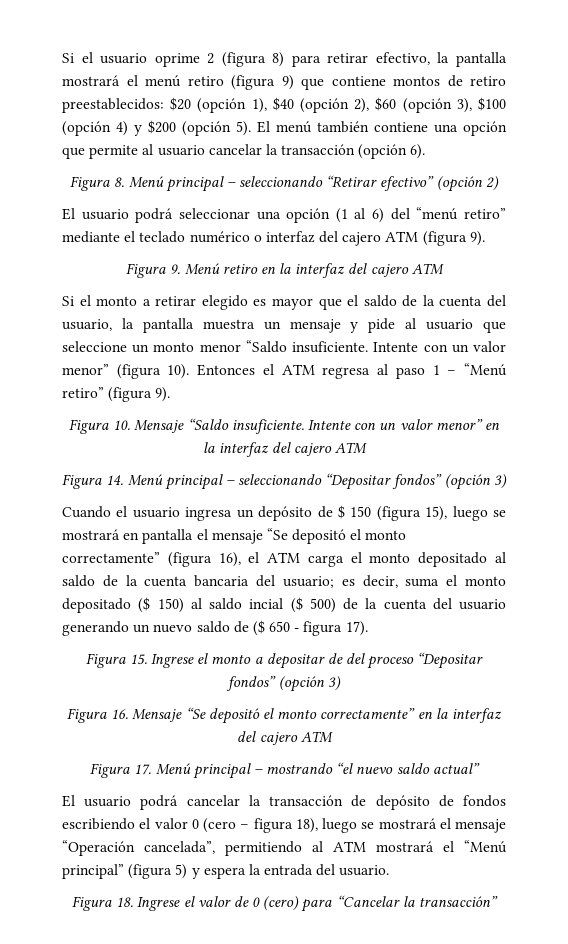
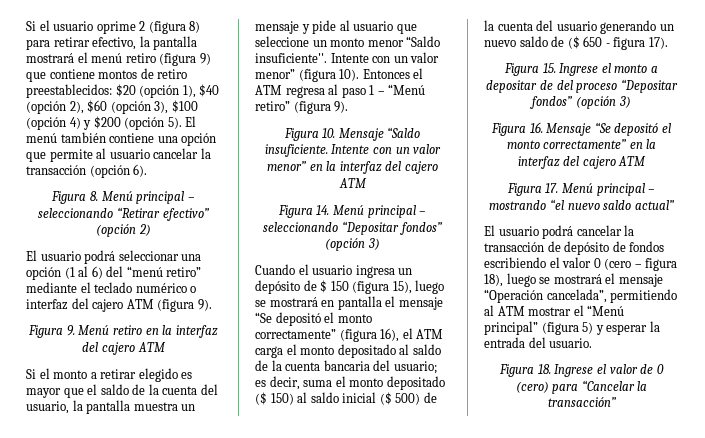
[292,341,369,353] insuficiente. -> [255,53,327,63] insuficiente''.
[249,598,284,609] incial -> [342,392,377,403] inicial
[376,841,434,852] mostrará -> [528,307,572,316] mostrar
[203,867,246,879] espera -> [606,324,648,335] esperar

